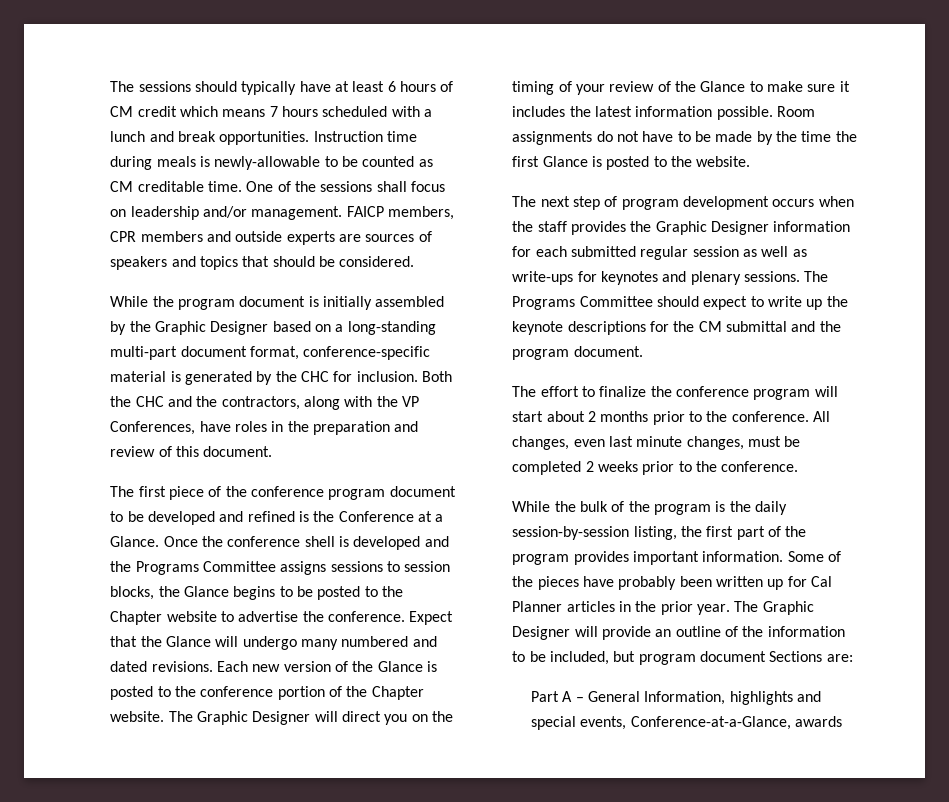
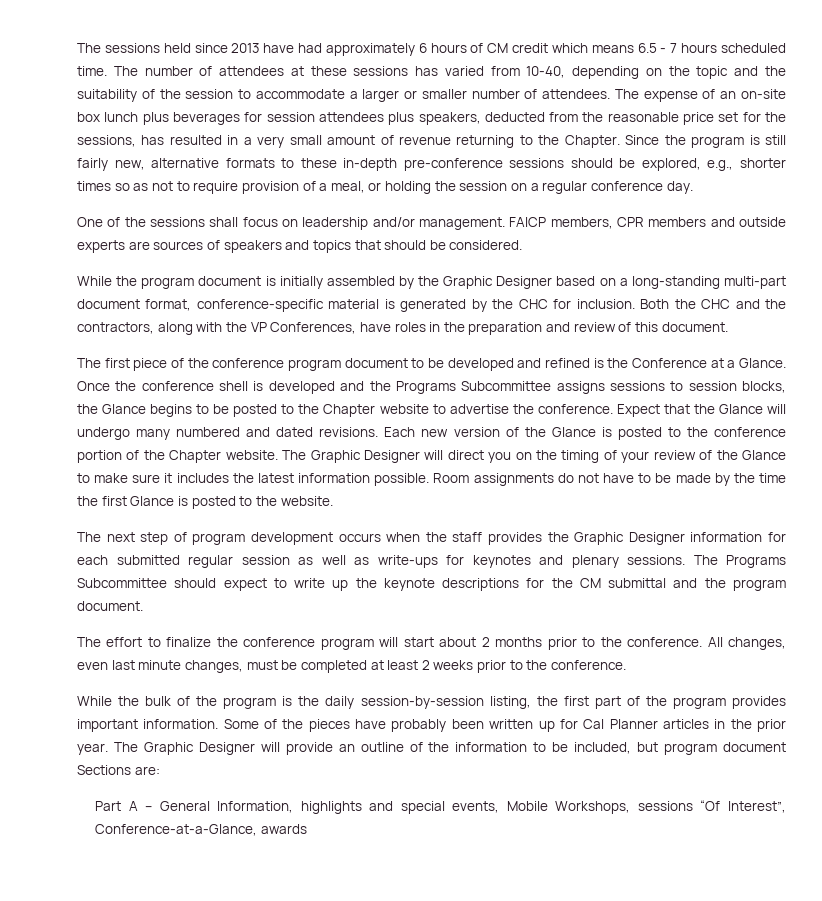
[195,81,385,95] should typically have at least -> [163,43,415,56] held since 2013 have had approximately
(266, 113) none -> [637,43,667,53] 6.5 -
[391,106,433,117] [110,131,418,145] [110,156,433,170] [110,181,243,192] with a lunch and break opportunities. Instruction time during meals is newly-allowable to be counted as CM creditable time. -> [77,66,786,79] [77,89,786,102] [77,112,787,125] [77,135,787,148] [77,158,786,171] [77,181,693,194] time. The number of attendees at these sessions has varied from 10-40, depending on the topic and the suitability of the session to accommodate a larger or smaller number of attendees. The expense of an on-site box lunch plus beverages for session attendees plus speakers, deducted from the reasonable price set for the sessions, has resulted in a very small amount of revenue returning to the Chapter. Since the program is still fairly new, alternative formats to these in-depth pre-conference sessions should be explored, e.g., shorter times so as not to require provision of a meal, or holding the session on a regular conference day. //
[203,561,277,572] Committee -> [461,381,552,391] Subcommittee
[579,296,653,307] Committee -> [77,578,168,588] Subcommittee
(582, 468) none -> [370,660,419,670] at least
(627, 723) none -> [506,800,786,814] Mobile Workshops, sessions “Of Interest”,

